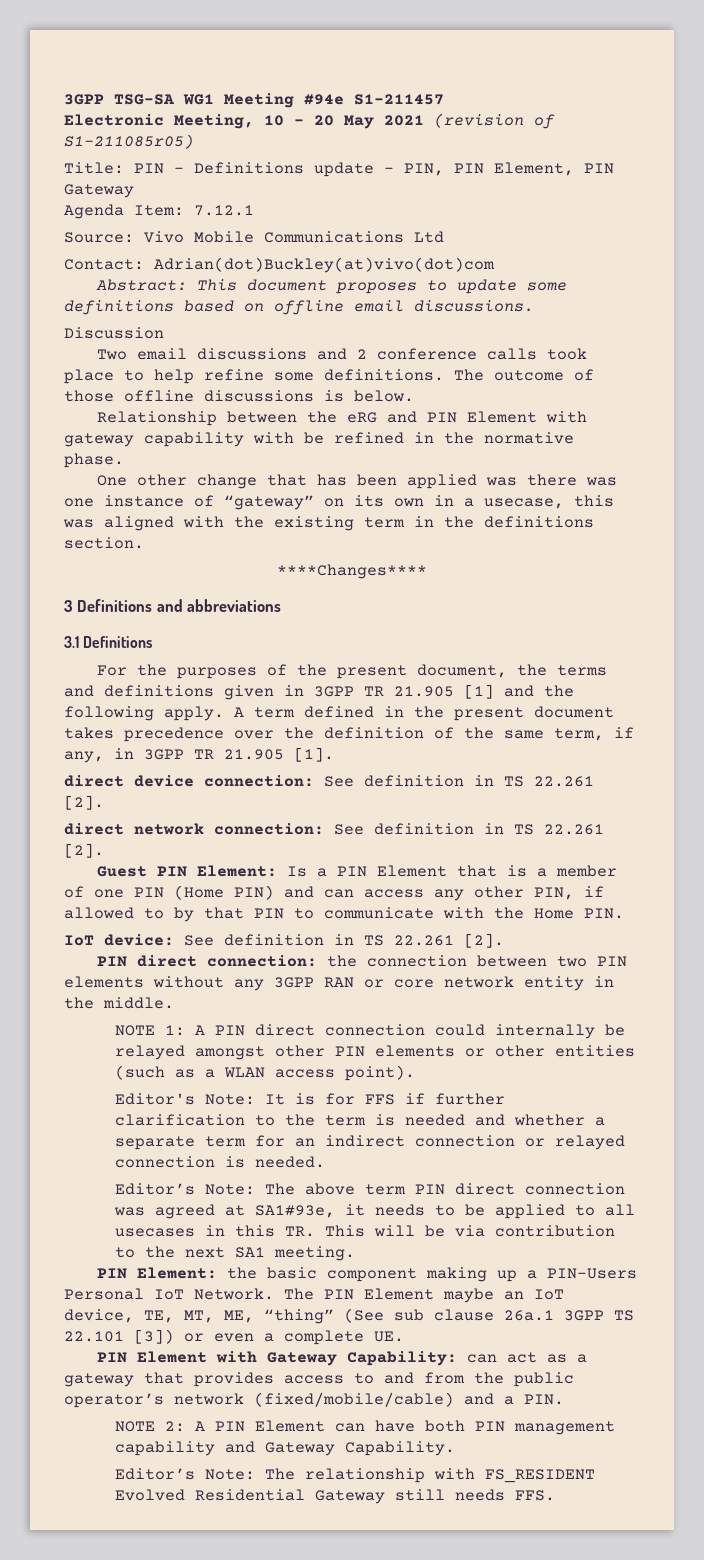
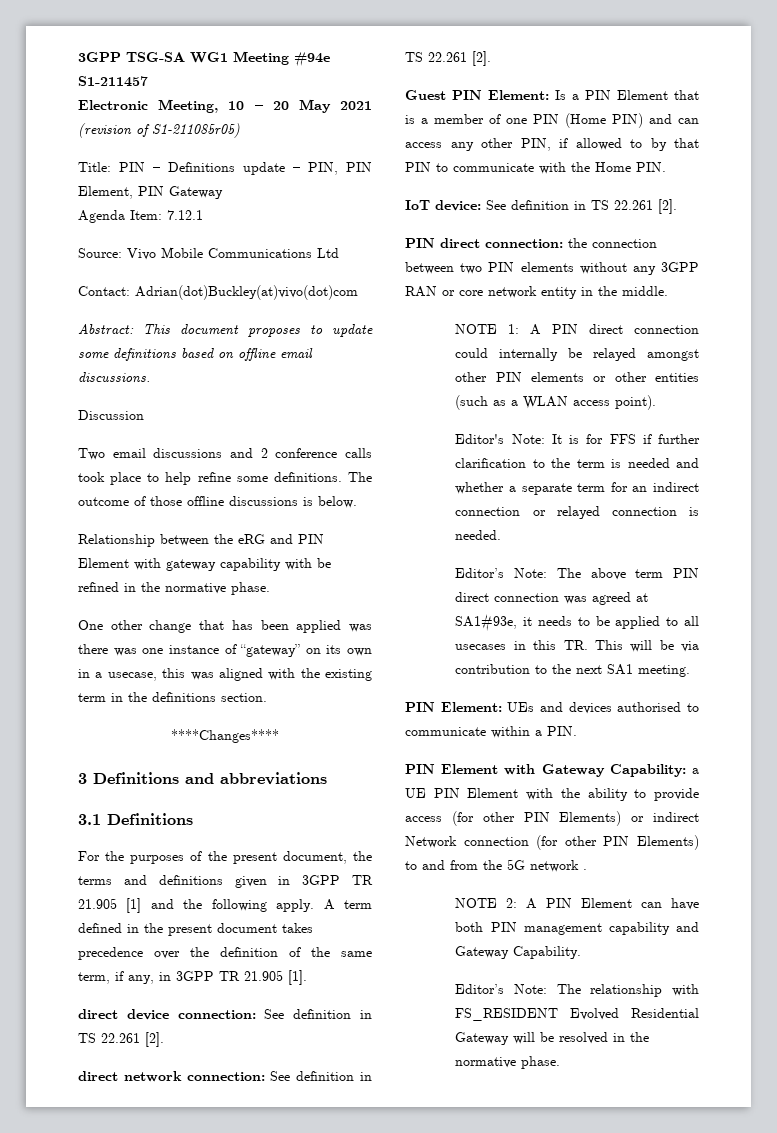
[226,1267,637,1282] [64,1288,564,1303] [64,1308,634,1324] [64,1329,404,1345] the basic component making up a PIN-Users Personal IoT Network. The PIN Element maybe an IoT device, TE, MT, ME, “thing” (See sub clause 26a.1 3GPP TS 22.101 [3]) or even a complete UE. -> [507,702,699,714] [405,726,577,738] UEs and devices authorised to communicate within a PIN.
[466,1352,587,1363] [64,1372,574,1387] [64,1392,564,1408] can act as a gateway that provides access to and from the public operator’s network (fixed/mobile/cable) and a PIN. -> [692,768,699,774] [405,788,699,801] [405,811,699,826] [405,835,699,850] [405,859,587,872] a UE PIN Element with the ability to provide access (for other PIN Elements) or indirect Network connection (for other PIN Elements) to and from the 5G network .
[395,1489,556,1501] still needs FFS. -> [513,1032,650,1044] [455,1056,561,1069] will be resolved in the normative phase.

